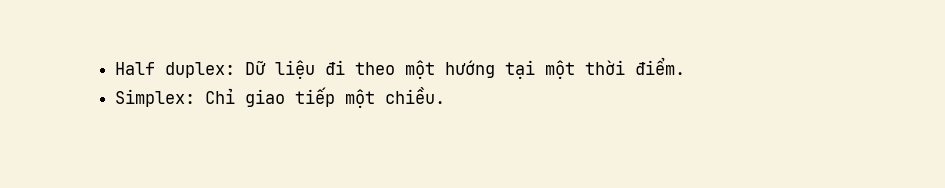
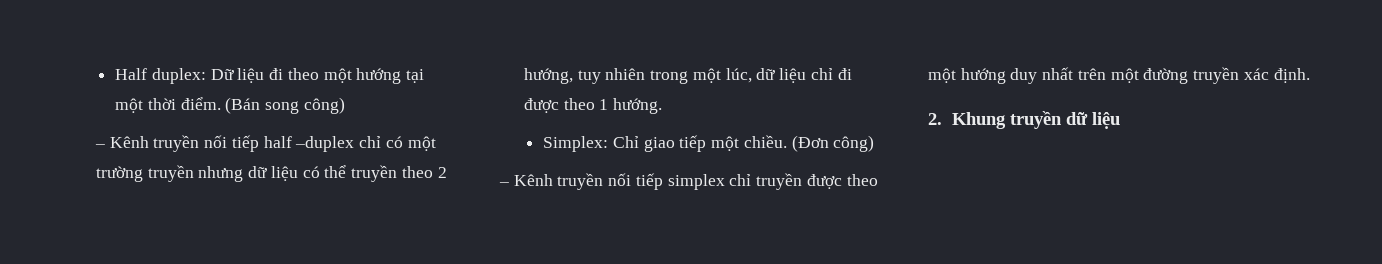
(685, 66) none -> [225,97,345,114] [94,135,436,152] [95,165,447,182] [523,68,852,84] [523,98,663,114] (Bán song công) // – Kênh truyền nối tiếp half –duplex chỉ có một trường truyền nhưng dữ liệu có thể truyền theo 2 hướng, tuy nhiên trong một lúc, dữ liệu chỉ đi được theo 1 hướng.
(445, 95) none -> [791,135,875,152] [499,173,878,190] [928,67,1310,84] [928,111,1120,129] (Đơn công) // – Kênh truyền nối tiếp simplex chỉ truyền được theo một hướng duy nhất trên một đường truyền xác định. // 2. Khung truyền dữ liệu

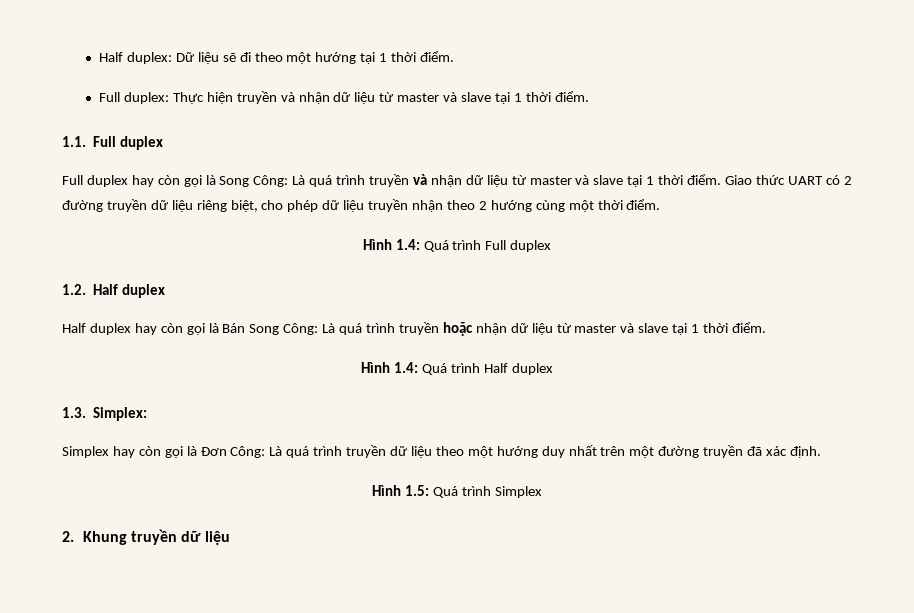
(265, 75) none -> [222,53,236,62] sẽ
[115,97,345,114] [94,135,436,152] [95,165,447,182] [523,68,852,84] [523,98,663,114] [543,135,875,152] [499,173,842,190] một thời điểm. (Bán song công) // – Kênh truyền nối tiếp half –duplex chỉ có một trường truyền nhưng dữ liệu có thể truyền theo 2 hướng, tuy nhiên trong một lúc, dữ liệu chỉ đi được theo 1 hướng. // Simplex: Chỉ giao tiếp một chiều. (Đơn công) // – Kênh truyền nối tiếp simplex chỉ truyền được -> [379,51,455,62] [99,91,589,104] [62,136,164,150] [62,174,852,187] [62,199,661,212] [362,239,552,252] [62,284,166,298] [62,322,766,336] [361,362,553,375] [62,407,148,421] [62,445,432,458] 1 thời điểm. // Full duplex: Thực hiện truyền và nhận dữ liệu từ master và slave tại 1 thời điểm. // 1.1. Full duplex // Full duplex hay còn gọi là Song Công: Là quá trình truyền và nhận dữ liệu từ master và slave tại 1 thời điểm. Giao thức UART có 2 đường truyền dữ liệu riêng biệt, cho phép dữ liệu truyền nhận theo 2 hướng cùng một thời điểm. // Hình 1.4: Quá trình Full duplex // 1.2. Half duplex // Half duplex hay còn gọi là Bán Song Công: Là quá trình truyền hoặc nhận dữ liệu từ master và slave tại 1 thời điểm. // Hình 1.4: Quá trình Half duplex // 1.3. Simplex: // Simplex hay còn gọi là Đơn Công: Là quá trình truyền dữ liệu
(1240, 75) none -> [747,446,763,456] đã
(1310, 75) none -> [372,485,542,498] // Hình 1.5: Quá trình Simplex

